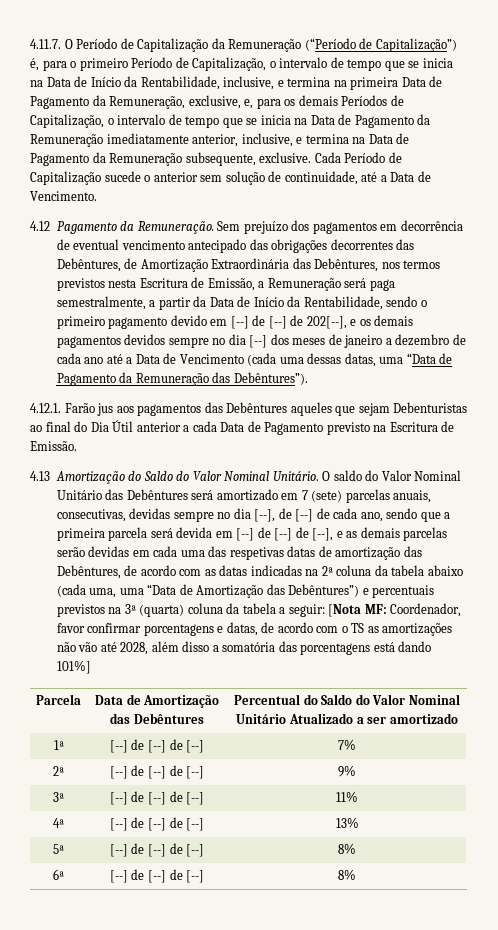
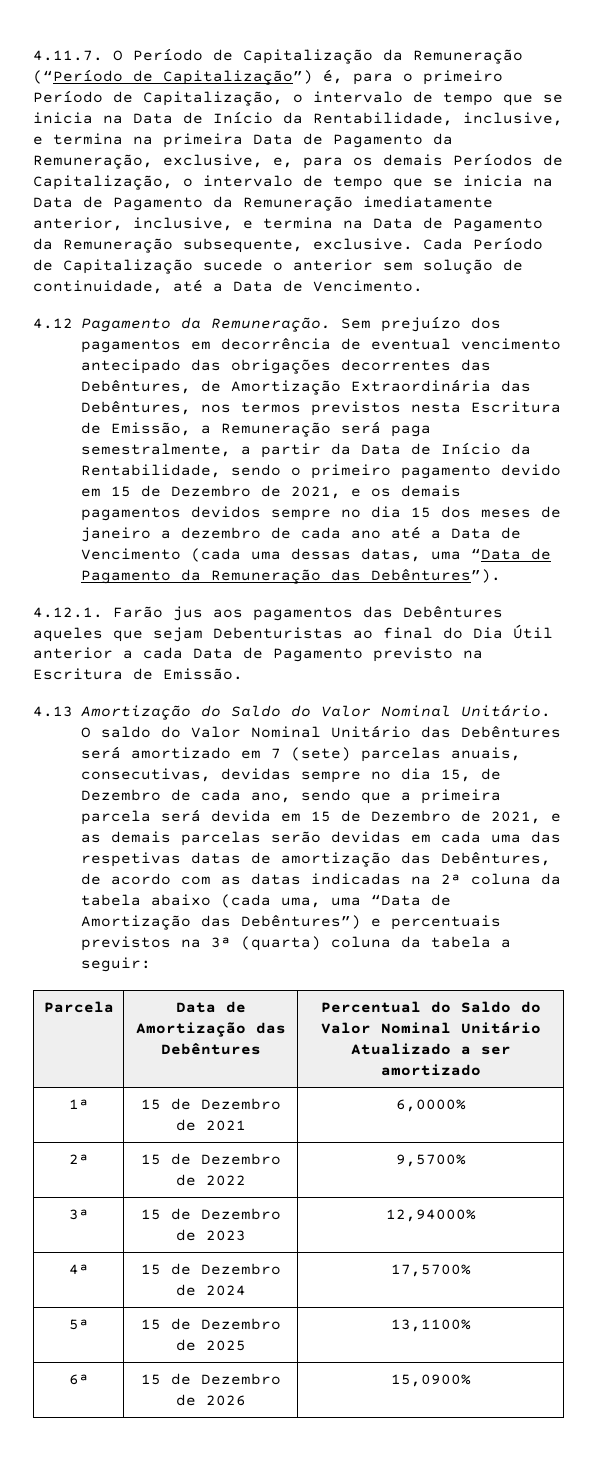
[230,315,347,329] [--] de [--] de 202[--], -> [111,485,341,499] 15 de Dezembro de 2021,
[249,335,268,348] [--] -> [411,507,431,518] 15
[254,508,314,522] [--], de [--] -> [441,768,501,782] [81,789,161,801] 15, de Dezembro
[236,527,334,541] [--] de [--] de [--], -> [311,810,541,824] 15 de Dezembro de 2021,
[328,603,462,617] [56,622,453,636] [56,641,432,655] [56,660,91,674] [Nota MF: Coordenador, favor confirmar porcentagens e datas, de acordo com o TS as amortizações não vão até 2028, além disso a somatória das porcentagens está dando 101%] -> (151, 964) none
[109,739,205,753] [338,739,356,750] [53,766,64,776] [109,765,205,779] [338,765,356,777] [53,792,64,802] [109,791,205,805] [336,791,358,802] [53,818,64,828] [109,817,205,831] [335,817,359,828] [53,844,64,854] [109,843,205,857] [338,843,356,854] [53,869,64,880] [109,869,205,883] [338,869,356,880] [--] de [--] de [--] | 7% // 2ª | [--] de [--] de [--] | 9% // 3ª | [--] de [--] de [--] | 11% // 4ª | [--] de [--] de [--] | 13% // 5ª | [--] de [--] de [--] | 8% // 6ª | [--] de [--] de [--] | 8% -> [140,1098,281,1110] [175,1119,246,1131] [395,1099,466,1112] [68,1154,89,1164] [140,1153,281,1165] [175,1174,246,1186] [395,1154,466,1167] [68,1209,89,1220] [140,1208,281,1220] [175,1229,246,1241] [385,1209,476,1222] [68,1264,89,1275] [140,1263,281,1275] [175,1284,246,1296] [390,1264,471,1277] [68,1319,89,1330] [140,1318,281,1330] [175,1339,246,1351] [390,1319,471,1332] [68,1374,89,1385] [140,1373,281,1385] [175,1394,246,1406] [390,1374,471,1387] 15 de Dezembro de 2021 | 6,0000% // 2ª | 15 de Dezembro de 2022 | 9,5700% // 3ª | 15 de Dezembro de 2023 | 12,94000% // 4ª | 15 de Dezembro de 2024 | 17,5700% // 5ª | 15 de Dezembro de 2025 | 13,1100% // 6ª | 15 de Dezembro de 2026 | 15,0900%

